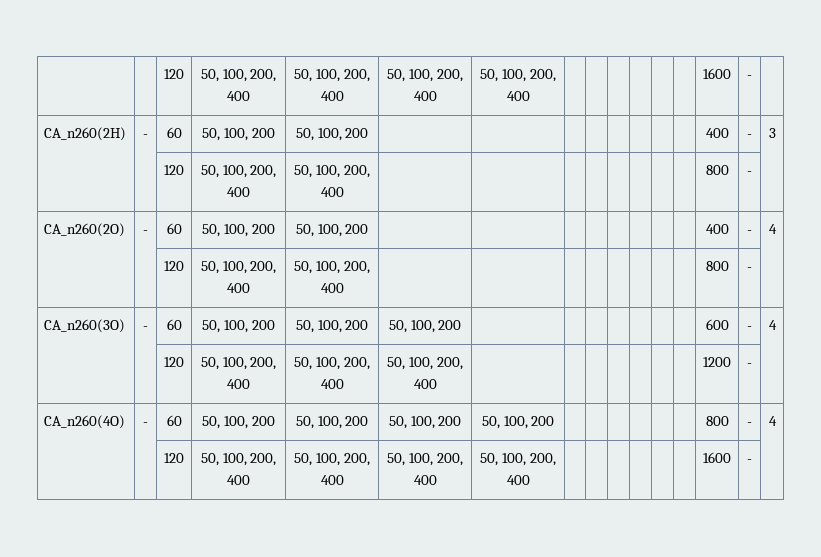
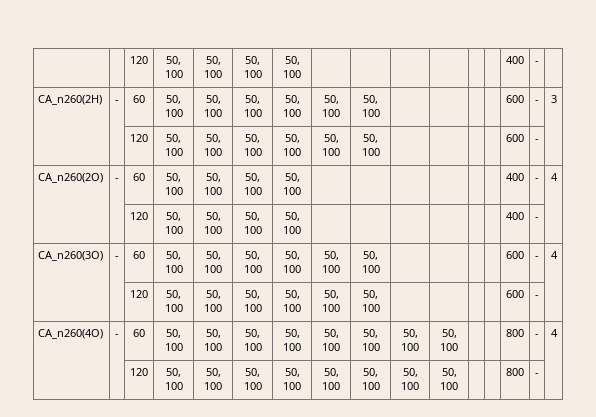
[164,69,184,79] [200,69,277,82] [227,91,250,101] [294,69,370,82] [320,91,344,101] [387,69,463,82] [413,91,437,101] [480,69,556,82] [506,91,530,101] [703,68,731,79] | | 120 | 50, 100, 200, 400 | 50, 100, 200, 400 | 50, 100, 200, 400 | 50, 100, 200, 400 | | | | | | | 1600 -> [130,56,148,64] [166,56,181,65] [164,70,183,78] [205,56,221,65] [204,70,222,78] [245,56,260,65] [243,70,262,78] [284,56,300,65] [283,70,301,78] [506,56,524,64] | | 120 | 50, 100 | 50, 100 | 50, 100 | 50, 100 | | | | | | | 400
[224,128,275,141] [295,128,369,141] [705,128,729,138] [747,134,752,138] [768,128,776,138] [164,165,184,175] [200,165,277,178] [227,187,250,197] [294,165,370,178] [320,187,344,197] [705,165,729,175] 100, 200 | 50, 100, 200 | | | | | | | | | 400 | - | 3 // | | 120 | 50, 100, 200, 400 | 50, 100, 200, 400 | | | | | | | | | 800 -> [164,109,183,117] [205,95,221,104] [204,109,222,117] [245,95,260,104] [243,109,262,117] [284,95,300,104] [283,109,301,117] [323,95,339,104] [322,109,340,117] [363,95,378,104] [361,109,380,117] [506,95,524,103] [535,100,539,103] [550,95,557,103] [130,134,148,142] [166,134,181,143] [164,148,183,156] [205,134,221,143] [204,148,222,156] [245,134,260,143] [243,148,262,156] [284,134,300,143] [283,148,301,156] [323,134,339,143] [322,148,340,156] [363,134,378,143] [361,148,380,156] [506,134,524,142] 100 | 50, 100 | 50, 100 | 50, 100 | 50, 100 | 50, 100 | | | | | 600 | - | 3 // | | 120 | 50, 100 | 50, 100 | 50, 100 | 50, 100 | 50, 100 | 50, 100 | | | | | 600
[224,224,275,237] [295,224,369,237] 100, 200 | 50, 100, 200 | | -> [164,187,183,195] [205,173,221,182] [204,187,222,195] [245,173,260,182] [243,187,262,195] [284,173,300,182] [283,187,301,195] 100 | 50, 100 | 50, 100 | 50, 100
[222,261,277,274] [227,283,250,293] [294,261,370,274] [320,283,344,293] [705,261,729,271] 100, 200, 400 | 50, 100, 200, 400 | | | | | | | | | 800 -> [164,226,183,234] [205,212,221,221] [204,226,222,234] [245,212,260,221] [243,226,262,234] [284,212,300,221] [283,226,301,234] [506,212,524,220] 100 | 50, 100 | 50, 100 | 50, 100 | | | | | | | 400
[224,320,275,333] [295,320,369,333] [388,320,462,333] 100, 200 | 50, 100, 200 | 50, 100, 200 | | | -> [164,265,183,273] [205,251,221,260] [204,265,222,273] [245,251,260,260] [243,265,262,273] [284,251,300,260] [283,265,301,273] [323,251,339,260] [322,265,340,273] [363,251,378,260] [361,265,380,273] 100 | 50, 100 | 50, 100 | 50, 100 | 50, 100 | 50, 100
[222,357,277,370] [227,379,250,389] [294,357,370,370] [320,379,344,389] [387,357,463,370] [413,379,437,389] [703,357,731,367] 100, 200, 400 | 50, 100, 200, 400 | 50, 100, 200, 400 | | | | | | | | 1200 -> [164,304,183,312] [205,290,221,299] [204,304,222,312] [245,290,260,299] [243,304,262,312] [284,290,300,299] [283,304,301,312] [323,290,339,299] [322,304,340,312] [363,290,378,299] [361,304,380,312] [506,290,524,298] 100 | 50, 100 | 50, 100 | 50, 100 | 50, 100 | 50, 100 | | | | | 600
[224,416,275,429] [295,416,369,429] [388,416,462,429] [481,416,555,429] 100, 200 | 50, 100, 200 | 50, 100, 200 | 50, 100, 200 | | | | -> [164,343,183,351] [205,329,221,338] [204,343,222,351] [245,329,260,338] [243,343,262,351] [284,329,300,338] [283,343,301,351] [323,329,339,338] [322,343,340,351] [363,329,378,338] [361,343,380,351] [402,329,418,338] [401,343,419,351] [441,329,457,338] [440,343,458,351] 100 | 50, 100 | 50, 100 | 50, 100 | 50, 100 | 50, 100 | 50, 100 | 50, 100
[222,453,277,466] [227,475,250,485] [294,453,370,466] [320,475,344,485] [387,453,463,466] [413,475,437,485] [480,453,556,466] [506,475,530,485] [703,452,731,463] 100, 200, 400 | 50, 100, 200, 400 | 50, 100, 200, 400 | 50, 100, 200, 400 | | | | | | | 1600 -> [164,382,183,390] [205,368,221,377] [204,382,222,390] [245,368,260,377] [243,382,262,390] [284,368,300,377] [283,382,301,390] [323,368,339,377] [322,382,340,390] [363,368,378,377] [361,382,380,390] [402,368,418,377] [401,382,419,390] [441,368,457,377] [440,382,458,390] [506,368,524,376] 100 | 50, 100 | 50, 100 | 50, 100 | 50, 100 | 50, 100 | 50, 100 | 50, 100 | | | 800

